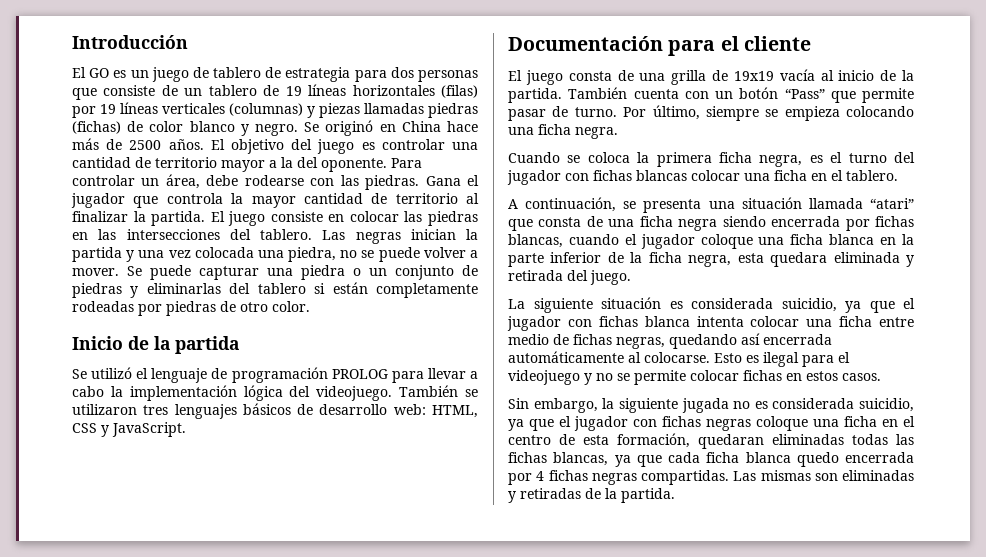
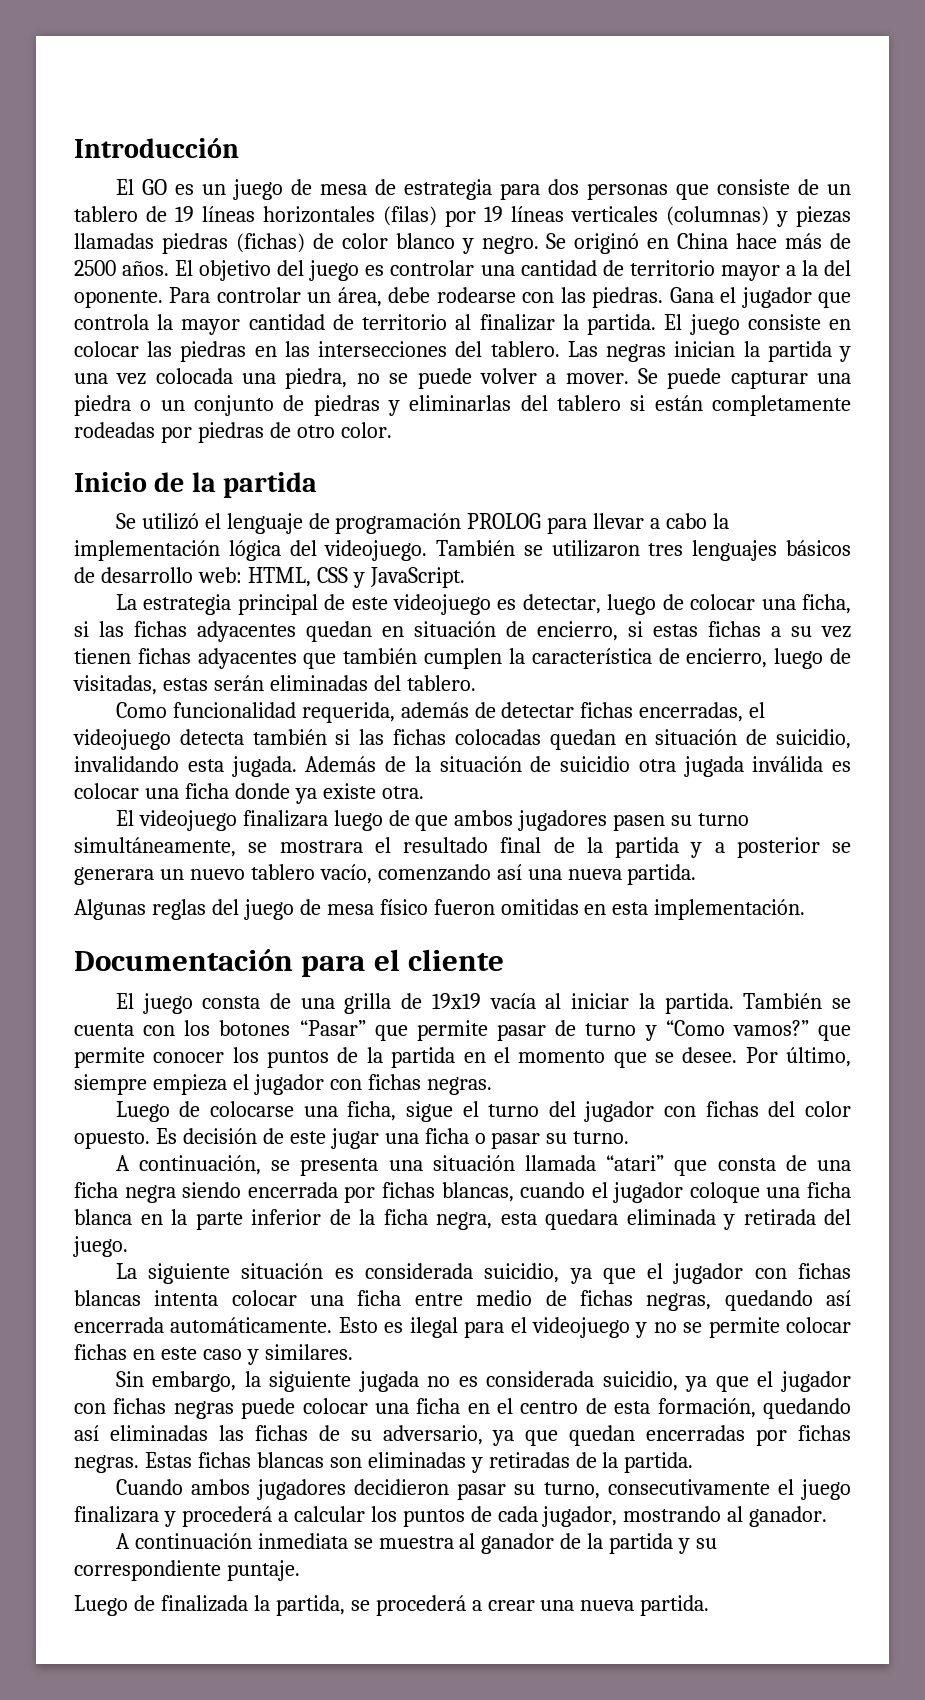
[213,67,262,78] tablero -> [319,184,367,195] mesa
(186, 429) none -> [115,594,852,615] [74,621,851,642] [74,648,852,669] [73,675,476,695] [115,702,766,723] [73,729,852,750] [74,756,851,777] [74,783,424,804] [115,810,750,831] [74,837,851,858] [74,864,697,885] [74,899,806,920] // La estrategia principal de este videojuego es detectar, luego de colocar una ficha, si las fichas adyacentes quedan en situación de encierro, si estas fichas a su vez tienen fichas adyacentes que también cumplen la característica de encierro, luego de visitadas, estas serán eliminadas del tablero. // Como funcionalidad requerida, además de detectar fichas encerradas, el videojuego detecta también si las fichas colocadas quedan en situación de suicidio, invalidando esta jugada. Además de la situación de suicidio otra jugada inválida es colocar una ficha donde ya existe otra. // El videojuego finalizara luego de que ambos jugadores pasen su turno simultáneamente, se mostrara el resultado final de la partida y a posterior se generara un nuevo tablero vacío, comenzando así una nueva partida. // Algunas reglas del juego de mesa físico fueron omitidas en esta implementación.
[838,70,897,81] inicio de -> [571,993,630,1009] iniciar
(628, 93) none -> [831,998,851,1009] se
[715,87,825,99] un botón “Pass” -> [184,1020,366,1036] los botones “Pasar”
[574,105,914,121] [508,124,618,139] [508,152,823,167] turno. Por último, siempre se empieza colocando una ficha negra. // Cuando se coloca la primera ficha negra, es -> [585,1020,851,1041] [74,1047,851,1068] [74,1074,492,1095] [115,1101,453,1122] turno y “Como vamos?” que permite conocer los puntos de la partida en el momento que se desee. Por último, siempre empieza el jugador con fichas negras. // Luego de colocarse una ficha, sigue
[636,170,898,181] blancas colocar una ficha en el tablero. -> [768,1101,852,1117] [74,1128,630,1149] del color opuesto. Es decisión de este jugar una ficha o pasar su turno.
[644,316,690,327] blanca -> [74,1290,141,1306] blancas
[508,351,710,363] automáticamente al colocarse. -> [170,1317,333,1333] automáticamente.
[806,371,881,381] estos casos. -> [160,1344,353,1365] este caso y similares.
[756,416,808,431] coloque -> [241,1398,368,1419] puede colocar
[698,434,914,449] [508,452,914,467] [508,470,811,485] quedaran eliminadas todas las fichas blancas, ya que cada ficha blanca quedo encerrada por 4 fichas negras compartidas. Las mismas -> [762,1398,851,1419] [74,1425,851,1446] [74,1452,324,1473] quedando así eliminadas las fichas de su adversario, ya que quedan encerradas por fichas negras. Estas fichas blancas
(675, 495) none -> [115,1479,851,1500] [74,1506,828,1527] [115,1533,718,1554] [74,1560,300,1581] [74,1595,710,1616] // Cuando ambos jugadores decidieron pasar su turno, consecutivamente el juego finalizara y procederá a calcular los puntos de cada jugador, mostrando al ganador. // A continuación inmediata se muestra al ganador de la partida y su correspondiente puntaje. // Luego de finalizada la partida, se procederá a crear una nueva partida.

